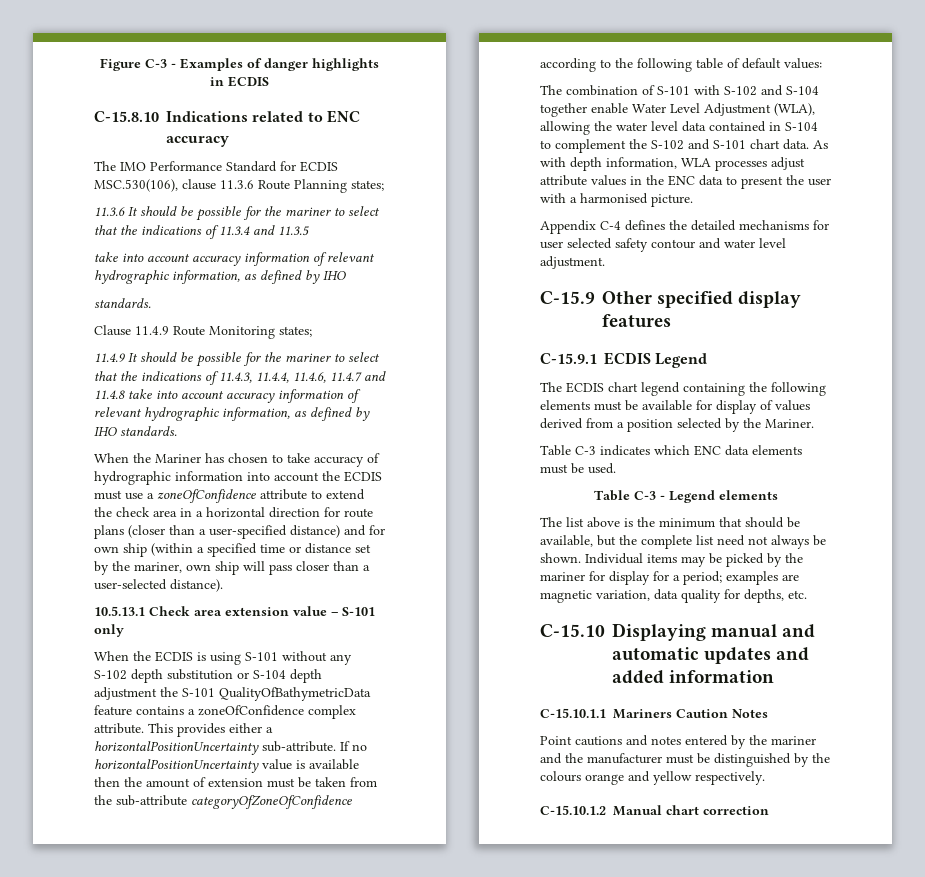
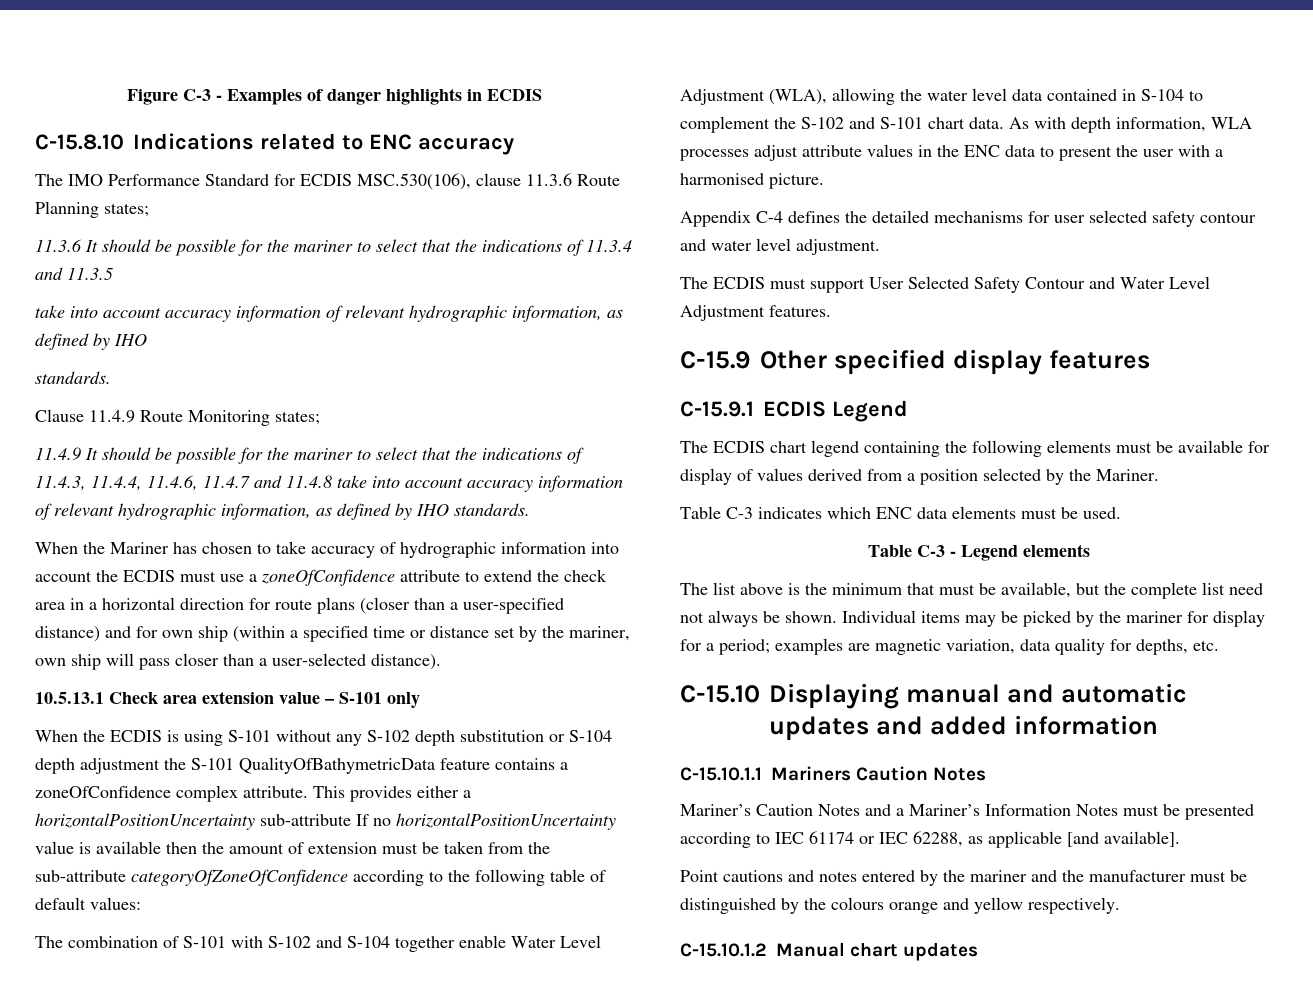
[262,741,336,752] sub-attribute. -> [260,814,351,826] sub-attribute
(605, 262) none -> [680,276,1210,293] [680,305,831,321] // The ECDIS must support User Selected Safety Contour and Water Level Adjustment features.
[745,517,784,528] should -> [939,584,975,595] must
(768, 713) none -> [680,804,1254,820] [680,831,1180,848] // Mariner’s Caution Notes and a Mariner’s Information Notes must be presented according to IEC 61174 or IEC 62288, as applicable [and available].
[703,806,769,815] correction -> [903,942,979,961] updates

